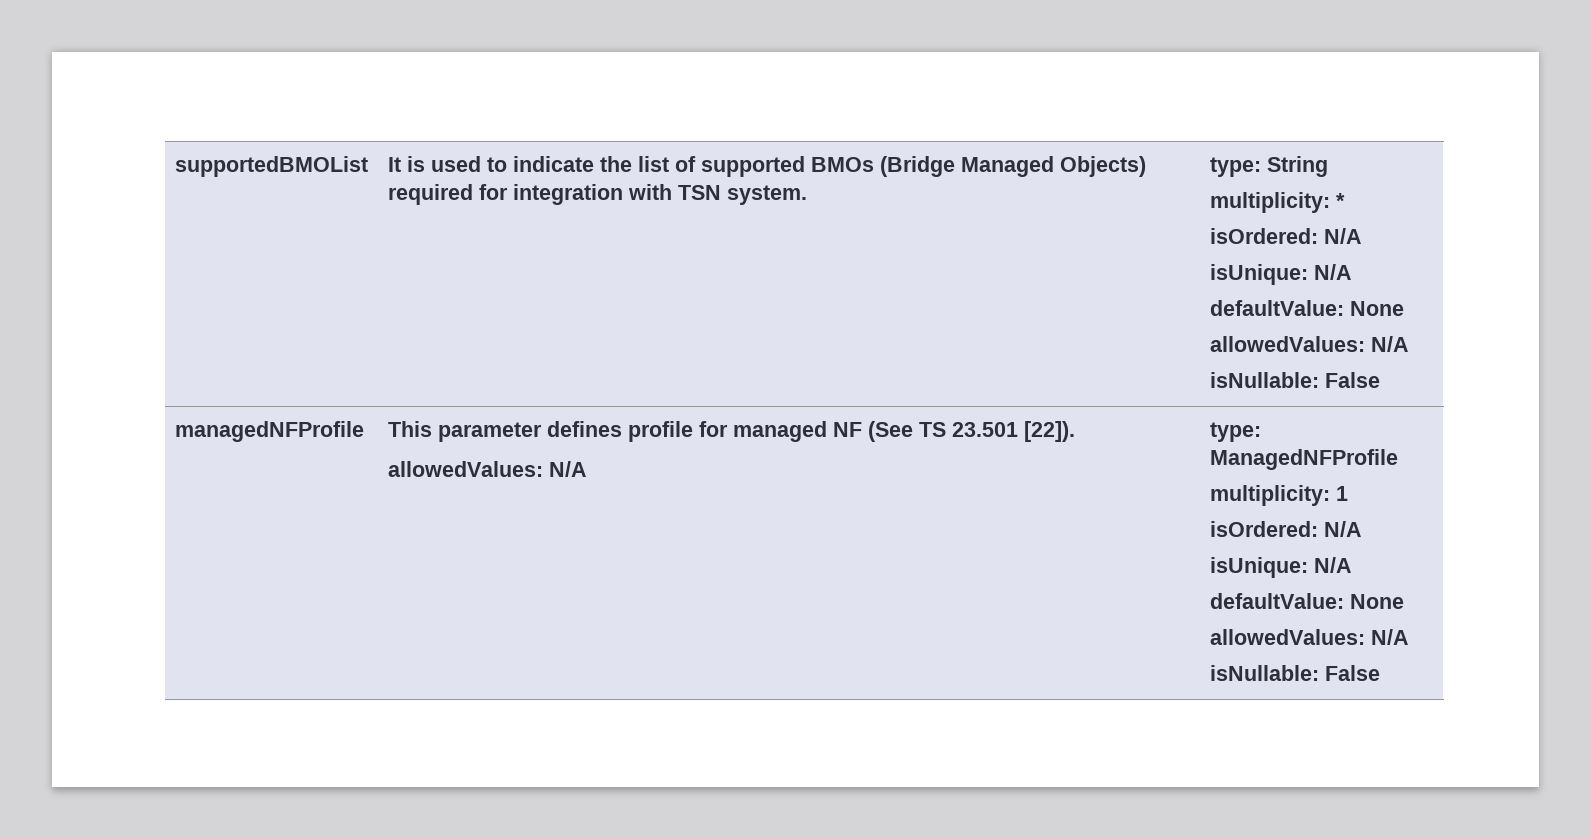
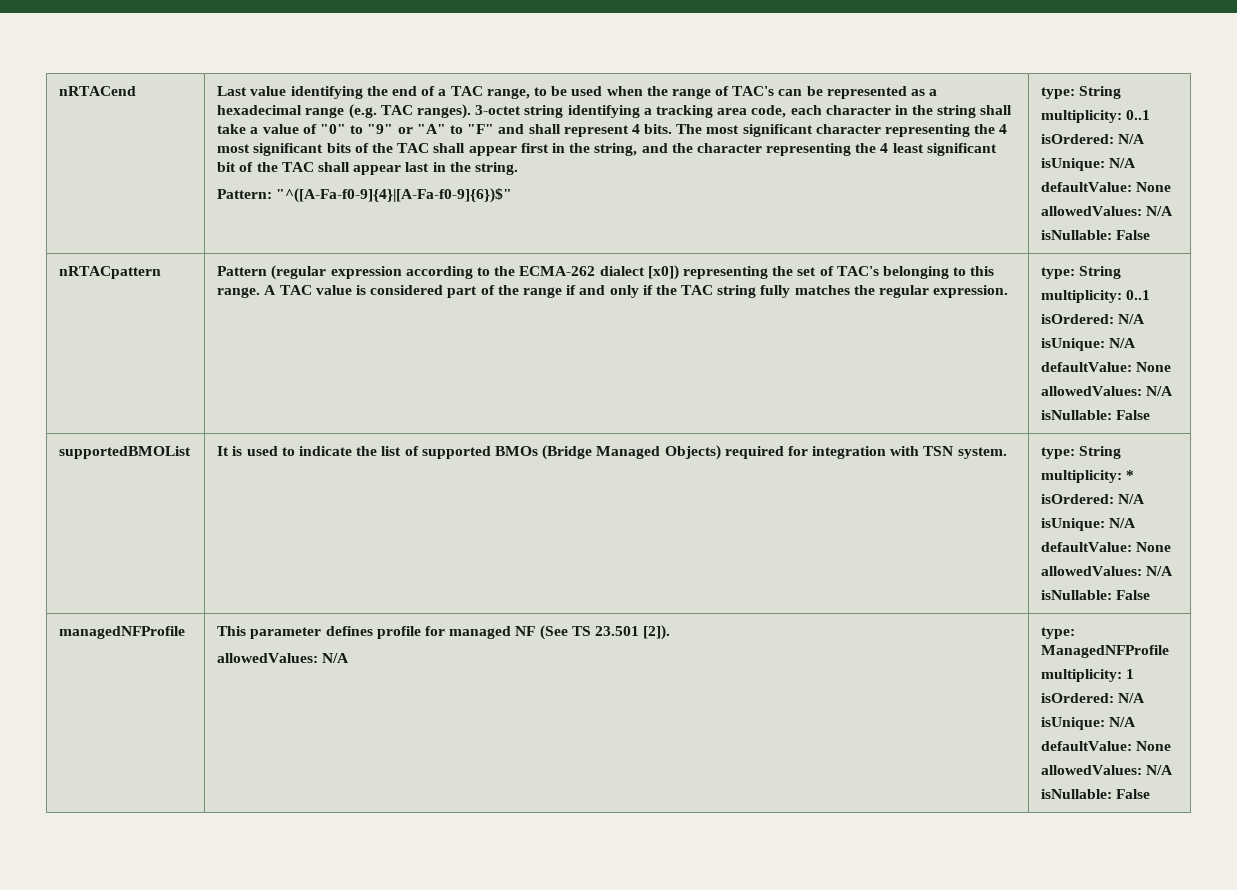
(174, 166) none -> [59,86,137,96] [217,86,938,99] [217,104,1013,119] [217,124,1008,137] [217,143,997,156] [217,162,518,175] [217,188,513,203] [1041,86,1122,99] [1041,110,1151,123] [1041,134,1146,144] [1041,158,1137,171] [1041,182,1172,192] [1041,206,1174,216] [1041,230,1151,240] [59,266,162,279] [217,265,995,280] [217,285,1009,298] [1041,266,1122,279] [1041,290,1151,303] [1041,314,1146,324] [1041,338,1137,351] [1041,362,1172,372] [1041,386,1174,396] [1041,410,1151,420] nRTACend | Last value identifying the end of a TAC range, to be used when the range of TAC's can be represented as a hexadecimal range (e.g. TAC ranges). 3-octet string identifying a tracking area code, each character in the string shall take a value of "0" to "9" or "A" to "F" and shall represent 4 bits. The most significant character representing the 4 most significant bits of the TAC shall appear first in the string, and the character representing the 4 least significant bit of the TAC shall appear last in the string. // Pattern: "^([A-Fa-f0-9]{4}|[A-Fa-f0-9]{6})$" | type: String // multiplicity: 0..1 // isOrdered: N/A // isUnique: N/A // defaultValue: None // allowedValues: N/A // isNullable: False // nRTACpattern | Pattern (regular expression according to the ECMA-262 dialect [x0]) representing the set of TAC's belonging to this range. A TAC value is considered part of the range if and only if the TAC string fully matches the regular expression. | type: String // multiplicity: 0..1 // isOrdered: N/A // isUnique: N/A // defaultValue: None // allowedValues: N/A // isNullable: False //
[1023,421,1075,442] [22]). -> [643,625,671,640] [2]).

